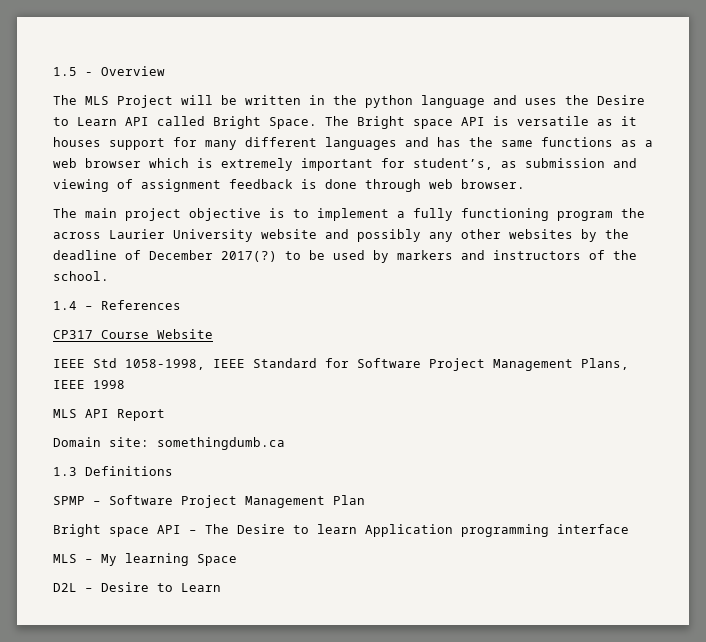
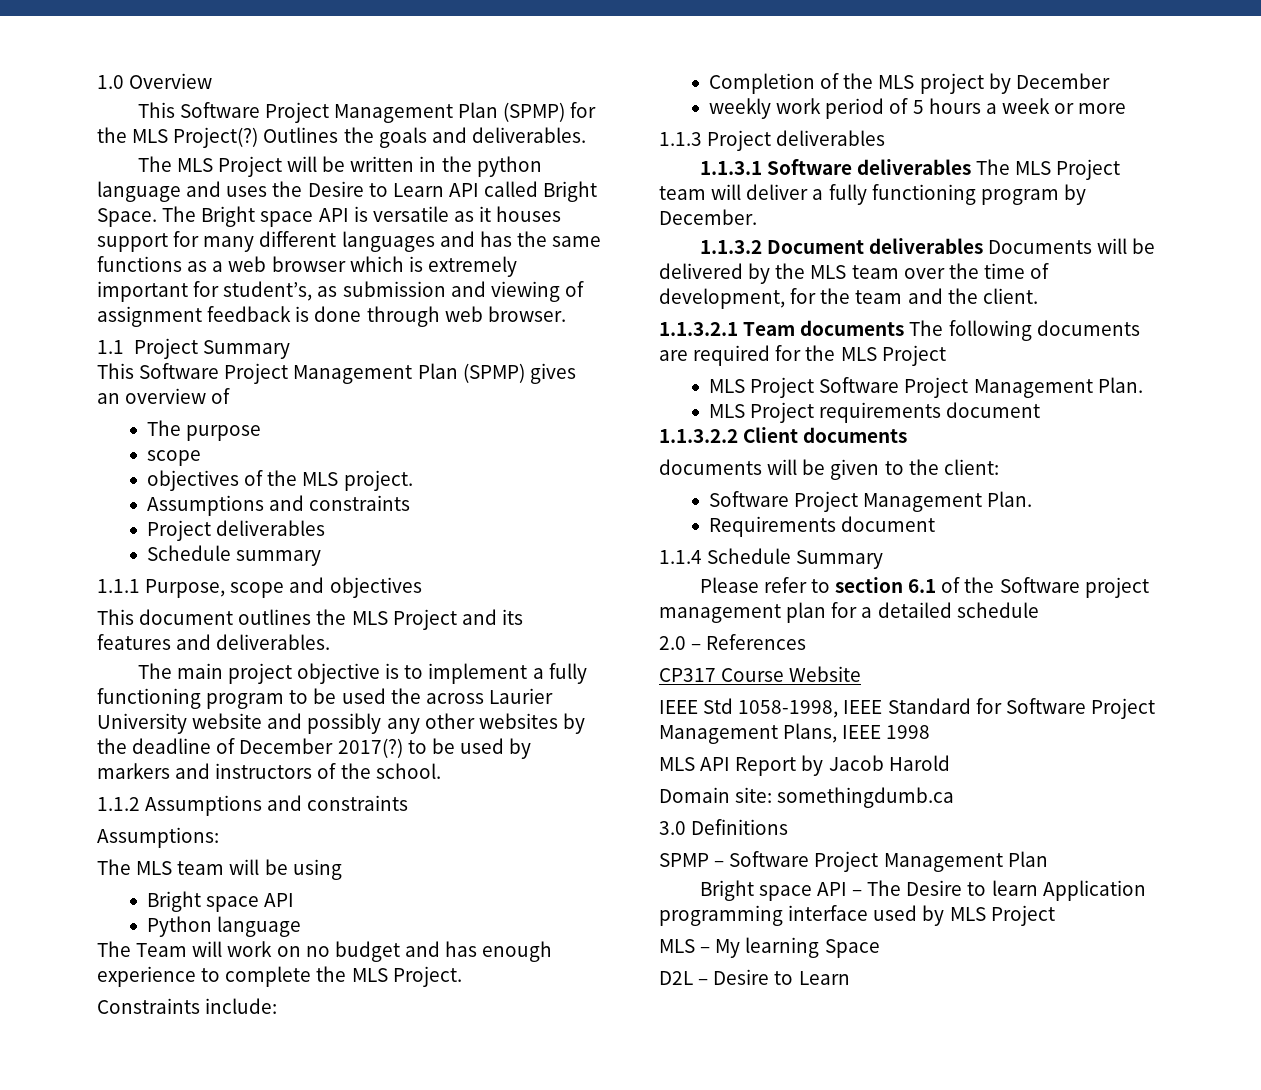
[53,67,93,76] 1.5 - -> [97,75,124,89] 1.0
(165, 71) none -> [137,102,597,123] [97,127,586,148] // This Software Project Management Plan (SPMP) for the MLS Project(?) Outlines the goals and deliverables.
(525, 184) none -> [97,338,290,359] [97,363,576,384] [97,388,231,404] [147,420,262,441] [147,450,202,466] [147,470,413,491] [147,495,411,516] [147,520,326,541] [147,545,322,566] [97,577,422,598] [97,609,523,630] [97,634,331,650] // 1.1 Project Summary // This Software Project Management Plan (SPMP) gives an overview of // The purpose // scope // objectives of the MLS project. // Assumptions and constraints // Project deliverables // Schedule summary // 1.1.1 Purpose, scope and objectives // This document outlines the MLS Project and its features and deliverables.
(613, 216) none -> [289,688,386,704] to be used
[53,301,77,310] 1.4 -> [97,795,409,816] [97,827,219,848] [97,859,342,880] [147,891,295,912] [147,916,302,937] [97,941,553,962] [97,966,462,987] [97,998,278,1014] [709,73,1110,94] [709,98,1127,119] [659,130,886,151] [699,159,1121,180] [659,184,1086,205] [659,209,757,225] [699,238,1156,254] [659,263,1050,284] [659,288,1038,309] [659,320,1140,341] [659,345,946,366] [709,377,1143,398] [709,402,1041,423] [659,427,908,443] [659,459,999,480] [709,491,1033,512] [709,516,936,537] [659,548,884,569] [699,577,1149,598] [659,602,1039,623] [659,636,686,650] 1.1.2 Assumptions and constraints // Assumptions: // The MLS team will be using // Bright space API // Python language // The Team will work on no budget and has enough experience to complete the MLS Project. // Constraints include: // Completion of the MLS project by December // weekly work period of 5 hours a week or more // 1.1.3 Project deliverables // 1.1.3.1 Software deliverables The MLS Project team will deliver a fully functioning program by December. // 1.1.3.2 Document deliverables Documents will be delivered by the MLS team over the time of development, for the team and the client. // 1.1.3.2.1 Team documents The following documents are required for the MLS Project // MLS Project Software Project Management Plan. // MLS Project requirements document // 1.1.3.2.2 Client documents // documents will be given to the client: // Software Project Management Plan. // Requirements document // 1.1.4 Schedule Summary // Please refer to section 6.1 of the Software project management plan for a detailed schedule // 2.0
(165, 415) none -> [801,755,950,776] by Jacob Harold
[53,467,77,476] 1.3 -> [659,821,686,835] 3.0
(629, 529) none -> [873,905,1055,926] used by MLS Project

